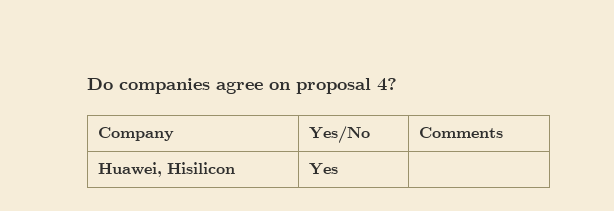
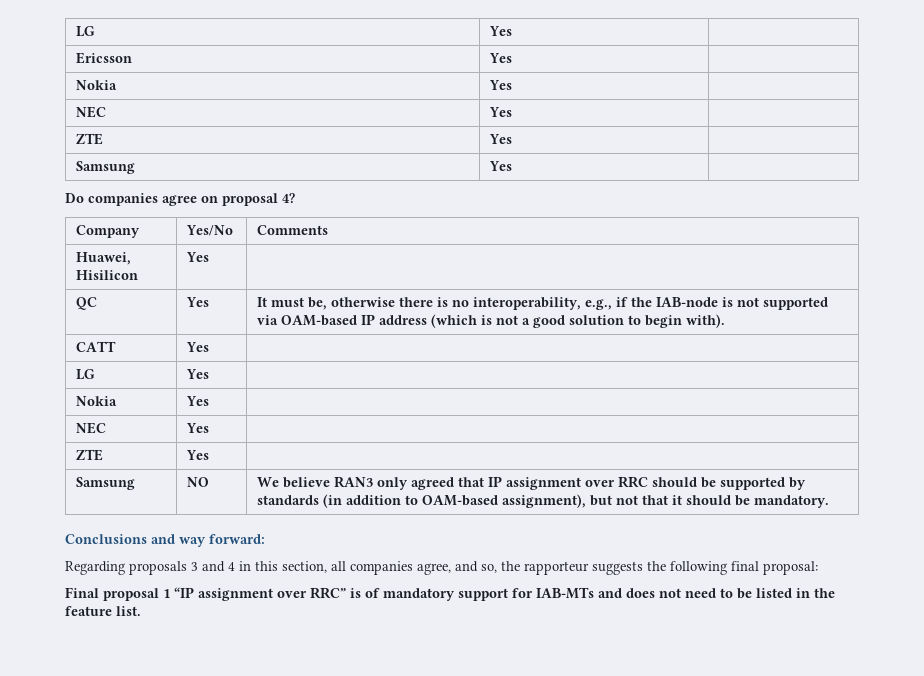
(87, 84) none -> [76,26,96,37] [489,26,513,36] [76,52,133,64] [489,53,513,63] [76,80,118,90] [489,80,513,90] [76,106,107,118] [489,107,513,117] [76,133,104,145] [489,134,513,144] [76,161,136,174] [489,161,513,171] LG | Yes | // Ericsson | Yes | // Nokia | Yes | // NEC | Yes | // ZTE | Yes | // Samsung | Yes | //
(338, 169) none -> [76,297,98,310] [186,297,210,307] [257,297,829,310] [257,314,726,328] [76,341,117,352] [186,342,210,352] [76,369,96,380] [186,369,210,379] [76,396,118,406] [186,396,210,406] [76,422,107,434] [186,423,210,433] [76,449,104,461] [186,450,210,460] [76,477,136,490] [187,477,210,487] [257,476,807,490] [257,494,830,508] [65,534,265,547] [65,561,818,575] [65,587,835,601] [65,606,141,616] // QC | Yes | It must be, otherwise there is no interoperability, e.g., if the IAB-node is not supported via OAM-based IP address (which is not a good solution to begin with). // CATT | Yes | // LG | Yes | // Nokia | Yes | // NEC | Yes | // ZTE | Yes | // Samsung | NO | We believe RAN3 only agreed that IP assignment over RRC should be supported by standards (in addition to OAM-based assignment), but not that it should be mandatory. // Conclusions and way forward: // Regarding proposals 3 and 4 in this section, all companies agree, and so, the rapporteur suggests the following final proposal: // Final proposal 1 “IP assignment over RRC” is of mandatory support for IAB-MTs and does not need to be listed in the feature list.

